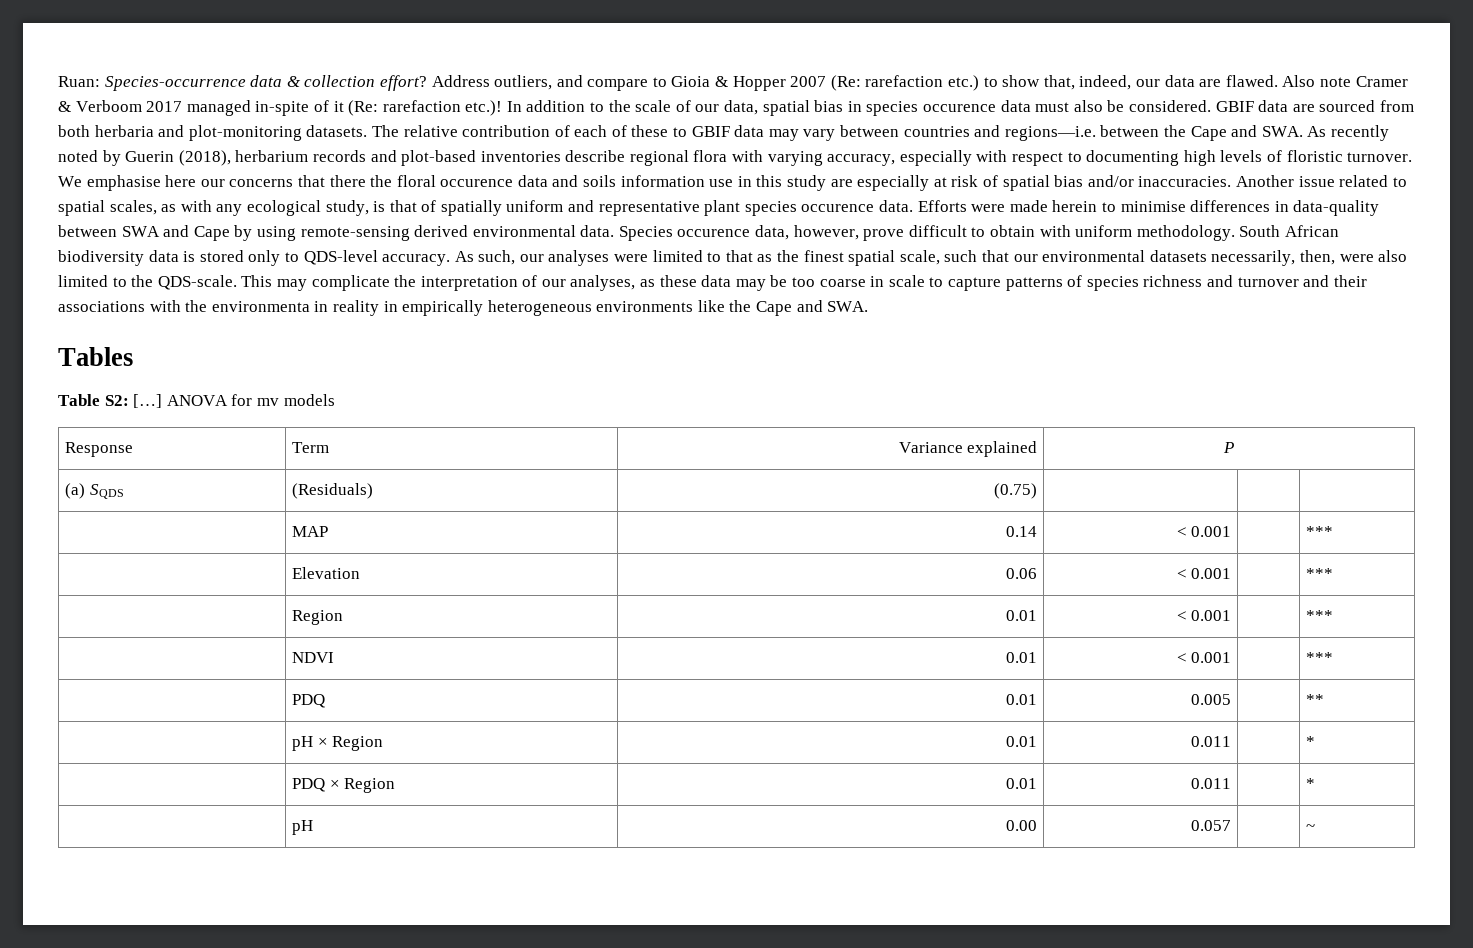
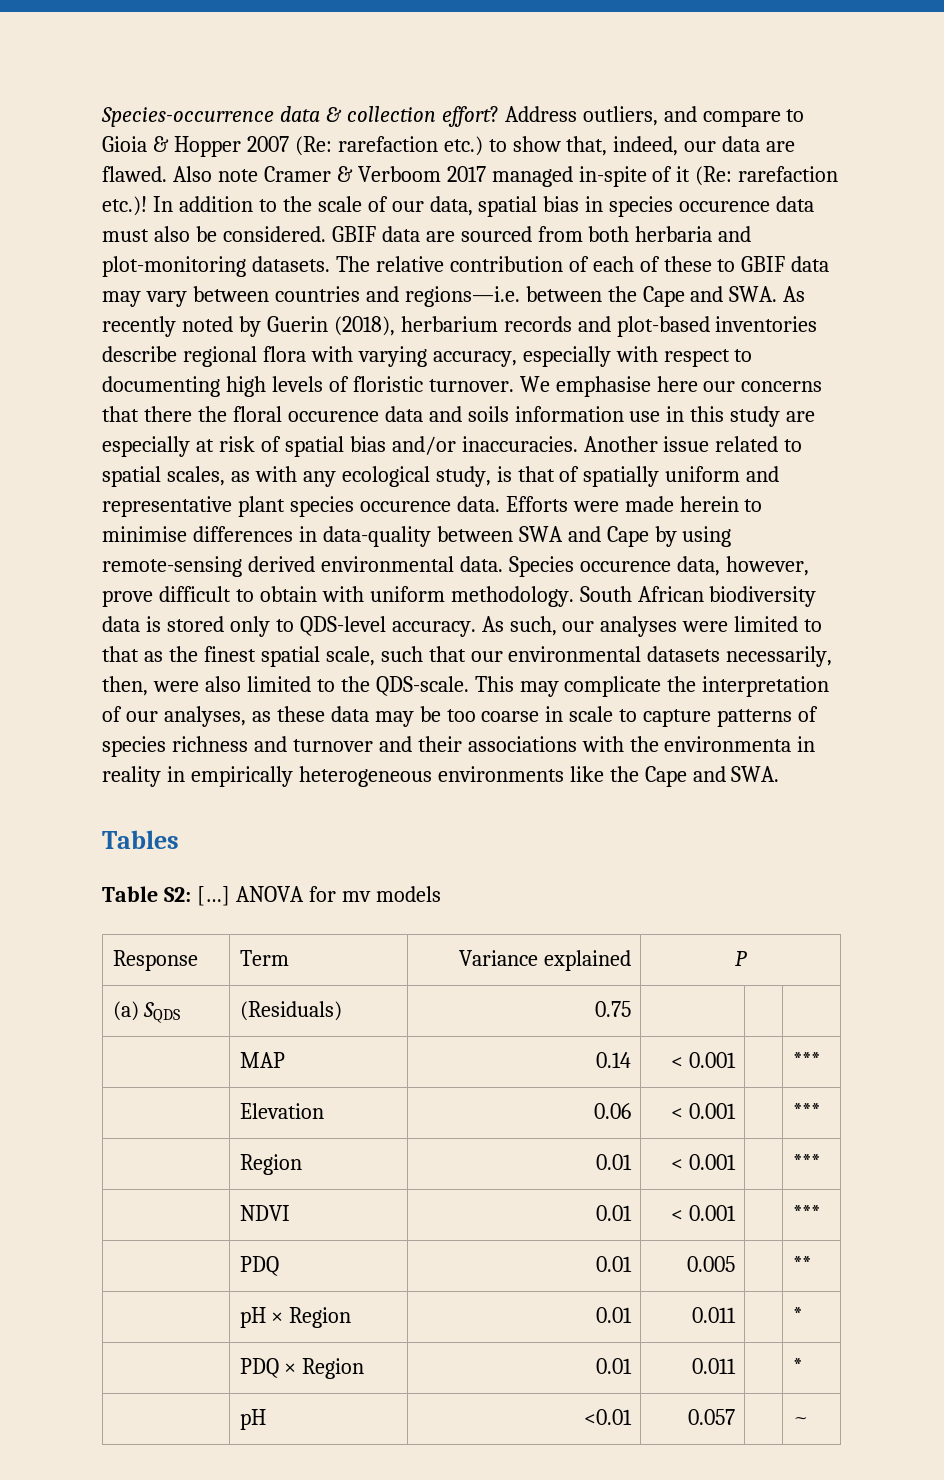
[58,76,100,87] Ruan: -> (101, 117) none
[994,483,1038,499] (0.75) -> [594,1001,631,1017] 0.75
[1006,820,1038,831] 0.00 -> [583,1409,632,1425] <0.01

